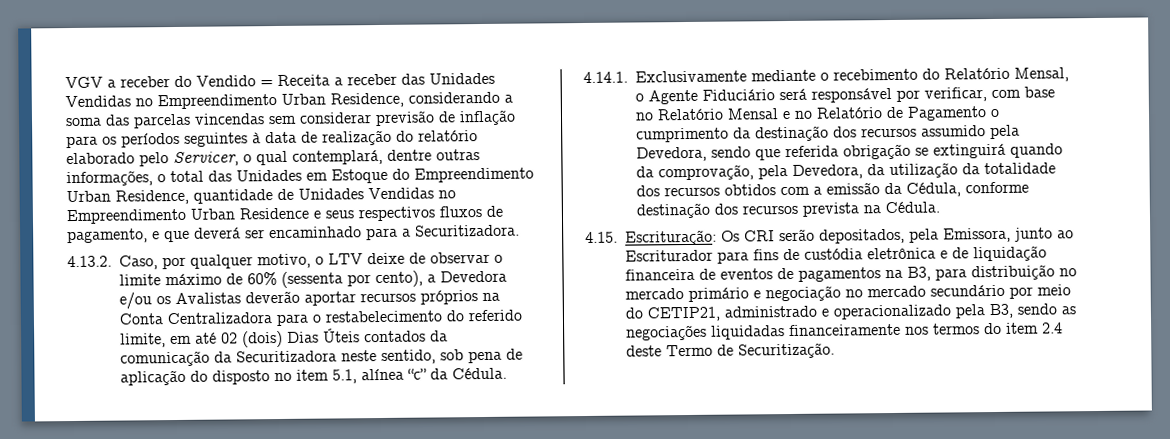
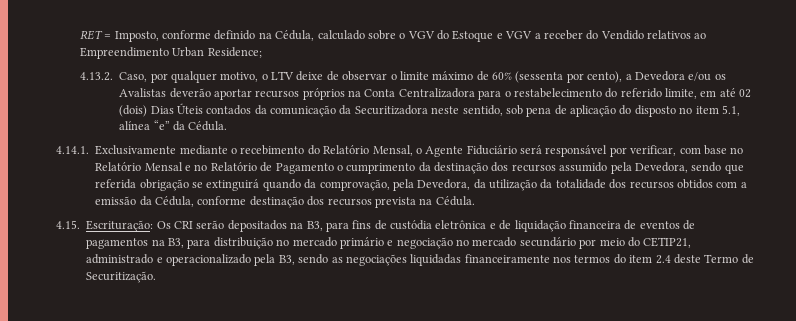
(65, 82) none -> [79,30,503,42] RET = Imposto, conforme definido na Cédula, calculado sobre o VGV do Estoque e
[260,72,496,87] [65,91,514,110] [65,109,517,129] [66,129,479,149] [66,149,481,167] [66,167,535,187] [66,187,457,205] [66,205,504,225] [67,224,521,244] = Receita a receber das Unidades Vendidas no Empreendimento Urban Residence, considerando a soma das parcelas vincendas sem considerar previsão de inflação para os períodos seguintes à data de realização do relatório elaborado pelo Servicer, o qual contemplará, dentre outras informações, o total das Unidades em Estoque do Empreendimento Urban Residence, quantidade de Unidades Vendidas no Empreendimento Urban Residence e seus respectivos fluxos de pagamento, e que deverá ser encaminhado para a Securitizadora. -> [647,30,707,39] [79,47,262,59] relativos ao Empreendimento Urban Residence;
[407,368,428,380] “c” -> [153,120,170,130] “e”
[819,227,1074,244] [625,249,713,262] depositados, pela Emissora, junto ao Escriturador -> [227,220,323,232] depositados na B3,

